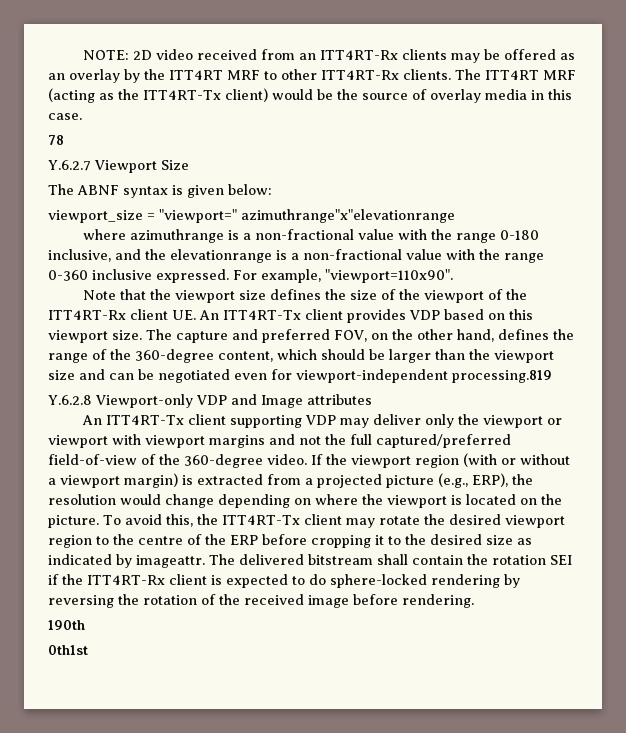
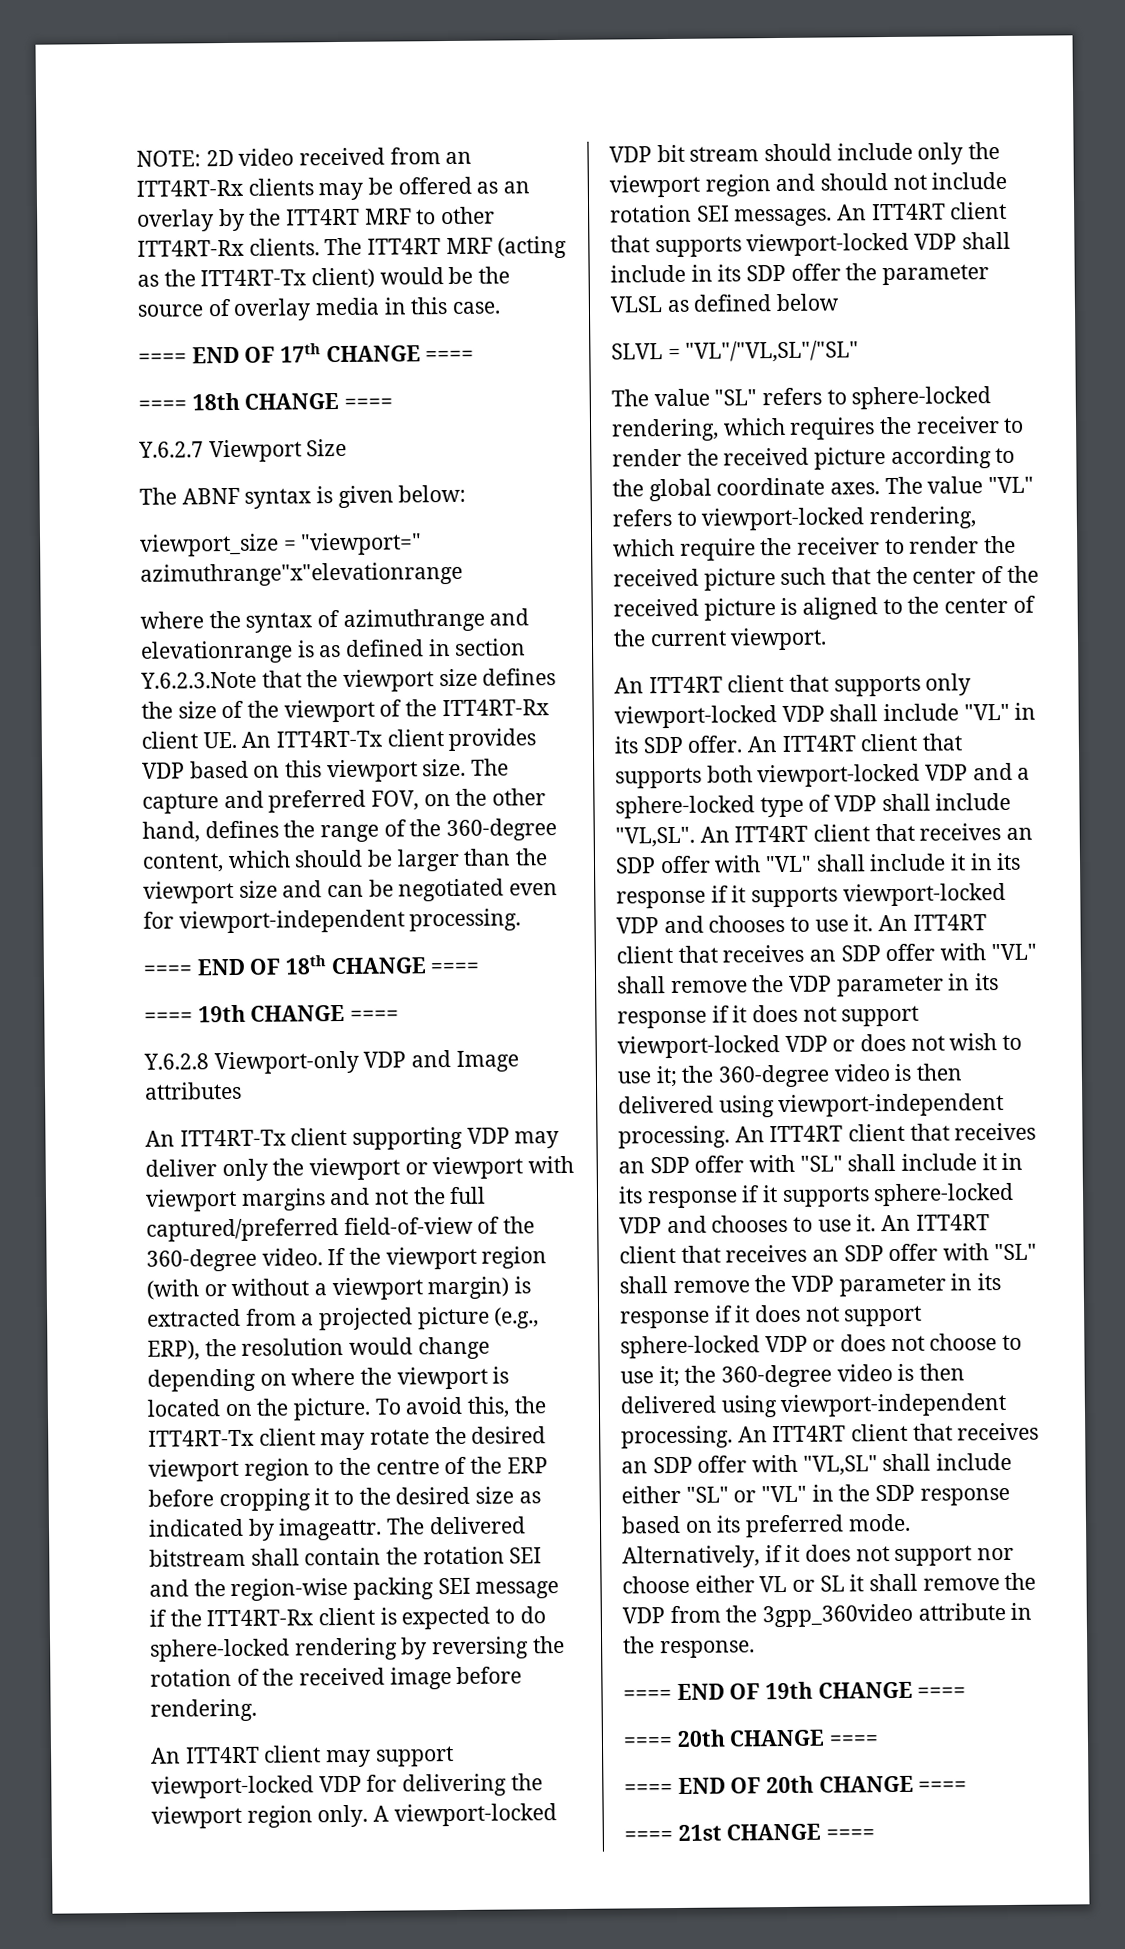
[48,135,64,145] 78 -> [138,343,475,364] [138,392,394,411] ==== END OF 17th CHANGE ==== // ==== 18th CHANGE ====
[130,229,540,243] [48,249,544,263] [48,269,453,283] [83,290,117,300] azimuthrange is a non-fractional value with the range 0-180 inclusive, and the elevationrange is a non-fractional value with the range 0-360 inclusive expressed. For example, "viewport=110x90". // Note -> [208,608,530,633] [140,638,527,664] [140,671,257,689] the syntax of azimuthrange and elevationrange is as defined in section Y.6.2.3.Note
[452,370,552,383] processing.819 -> [409,908,522,932] [143,955,480,976] [144,1004,400,1023] processing. // ==== END OF 18th CHANGE ==== // ==== 19th CHANGE ====
(572, 560) none -> [149,1577,560,1602] and the region-wise packing SEI message
[48,620,85,630] [48,645,88,655] 190th // 0th1st -> [151,1745,454,1768] [151,1773,543,1799] [151,1803,557,1829] [609,141,1001,165] [609,171,1008,198] [610,201,1008,227] [610,231,1011,258] [610,263,990,286] [610,293,840,313] [611,340,860,363] [611,386,992,410] [611,416,1025,442] [612,446,1016,470] [612,476,1035,502] [612,506,977,531] [613,535,1017,561] [613,565,1039,591] [613,595,1036,621] [613,627,828,651] [614,673,972,697] [614,702,1037,729] [614,733,963,754] [615,762,1031,789] [615,792,1012,819] [615,823,1034,848] [615,852,1022,874] [616,882,1006,909] [616,914,987,934] [616,943,1037,964] [617,973,1000,997] [617,1004,920,1029] [617,1033,1023,1059] [617,1063,963,1088] [618,1092,1005,1118] [618,1122,1037,1149] [618,1152,1024,1174] [618,1182,1015,1209] [619,1214,990,1234] [619,1243,1037,1264] [619,1273,1002,1297] [620,1304,923,1329] [620,1333,1023,1359] [620,1363,966,1388] [620,1392,1008,1418] [621,1422,1040,1449] [621,1452,1013,1476] [621,1484,1010,1506] [621,1513,911,1538] [622,1544,1015,1569] [622,1572,1037,1594] [622,1602,1033,1628] [623,1636,755,1659] [623,1681,967,1701] [623,1729,880,1748] [624,1775,968,1795] [624,1823,876,1842] An ITT4RT client may support viewport-locked VDP for delivering the viewport region only. A viewport-locked VDP bit stream should include only the viewport region and should not include rotation SEI messages. An ITT4RT client that supports viewport-locked VDP shall include in its SDP offer the parameter VLSL as defined below // SLVL = "VL"/"VL,SL"/"SL" // The value "SL" refers to sphere-locked rendering, which requires the receiver to render the received picture according to the global coordinate axes. The value "VL" refers to viewport-locked rendering, which require the receiver to render the received picture such that the center of the received picture is aligned to the center of the current viewport. // An ITT4RT client that supports only viewport-locked VDP shall include "VL" in its SDP offer. An ITT4RT client that supports both viewport-locked VDP and a sphere-locked type of VDP shall include "VL,SL". An ITT4RT client that receives an SDP offer with "VL" shall include it in its response if it supports viewport-locked VDP and chooses to use it. An ITT4RT client that receives an SDP offer with "VL" shall remove the VDP parameter in its response if it does not support viewport-locked VDP or does not wish to use it; the 360-degree video is then delivered using viewport-independent processing. An ITT4RT client that receives an SDP offer with "SL" shall include it in its response if it supports sphere-locked VDP and chooses to use it. An ITT4RT client that receives an SDP offer with "SL" shall remove the VDP parameter in its response if it does not support sphere-locked VDP or does not choose to use it; the 360-degree video is then delivered using viewport-independent processing. An ITT4RT client that receives an SDP offer with "VL,SL" shall include either "SL" or "VL" in the SDP response based on its preferred mode. Alternatively, if it does not support nor choose either VL or SL it shall remove the VDP from the 3gpp_360video attribute in the response. // ==== END OF 19th CHANGE ==== // ==== 20th CHANGE ==== // ==== END OF 20th CHANGE ==== // ==== 21st CHANGE ====

